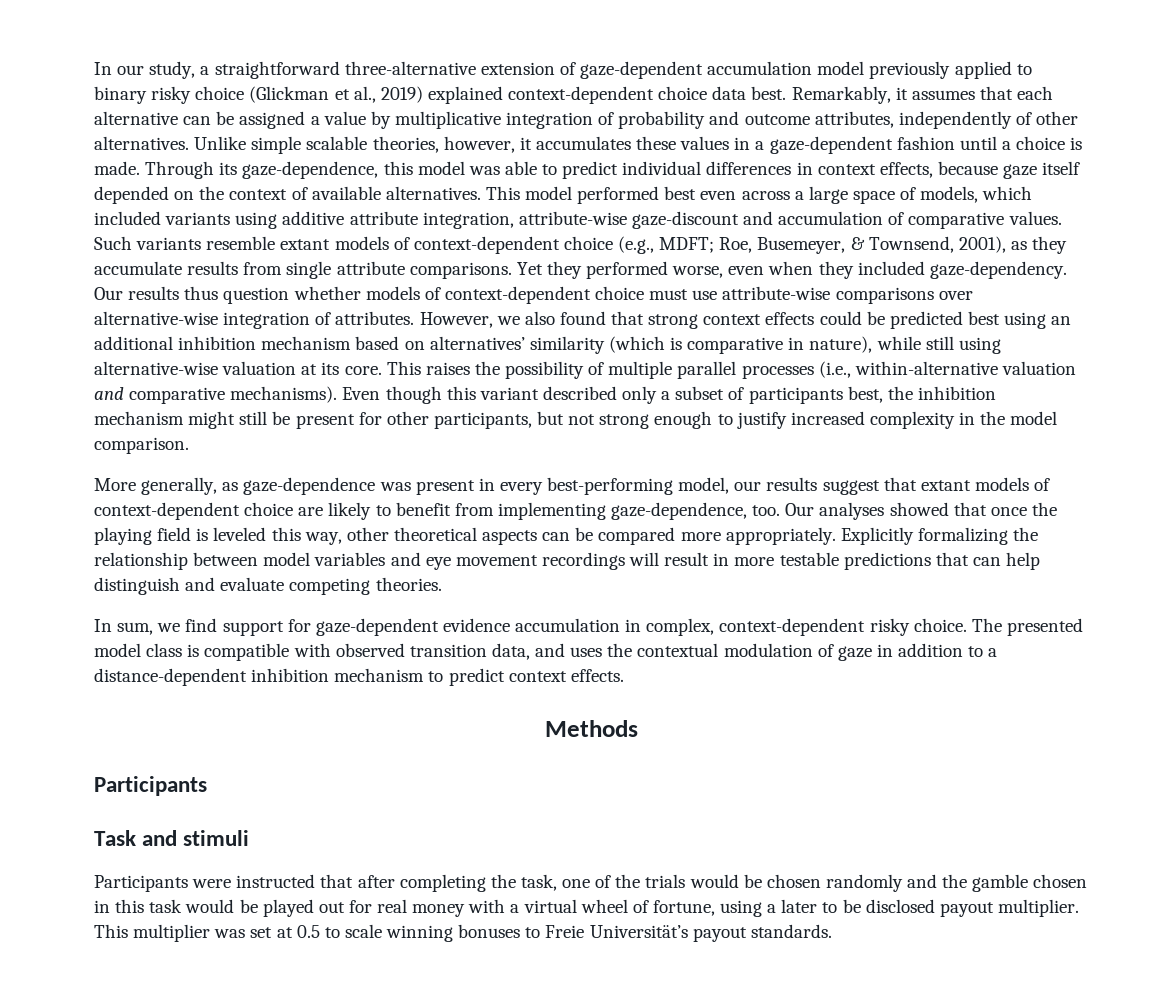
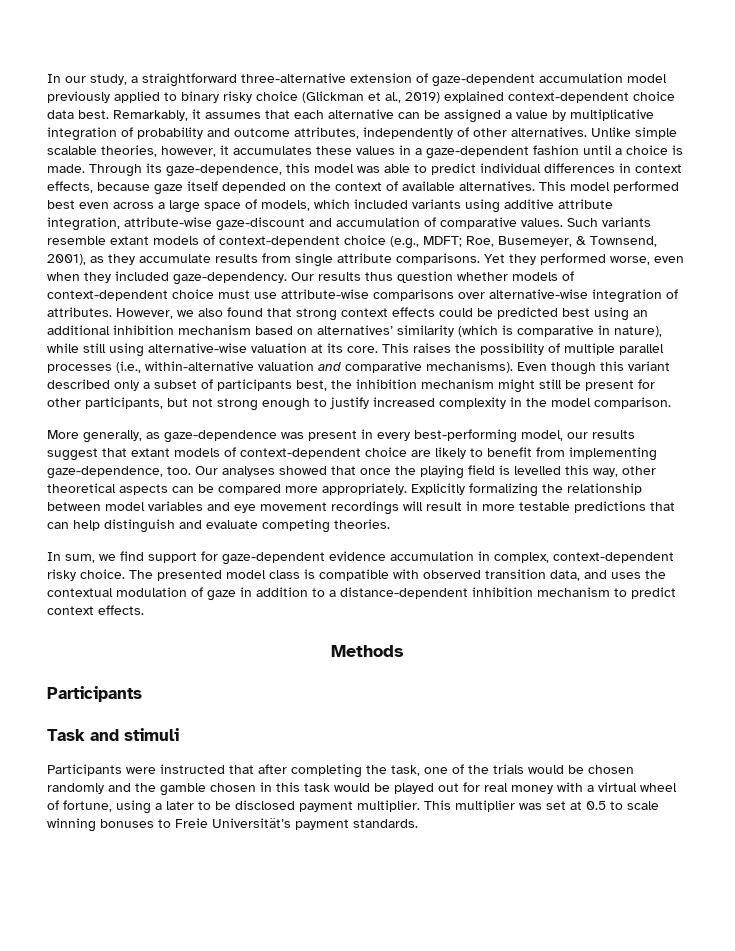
[213,527,267,541] leveled -> [514,466,561,475] levelled
[939,902,994,917] payout -> [299,801,353,812] payment
[692,927,747,942] payout -> [295,819,349,830] payment

